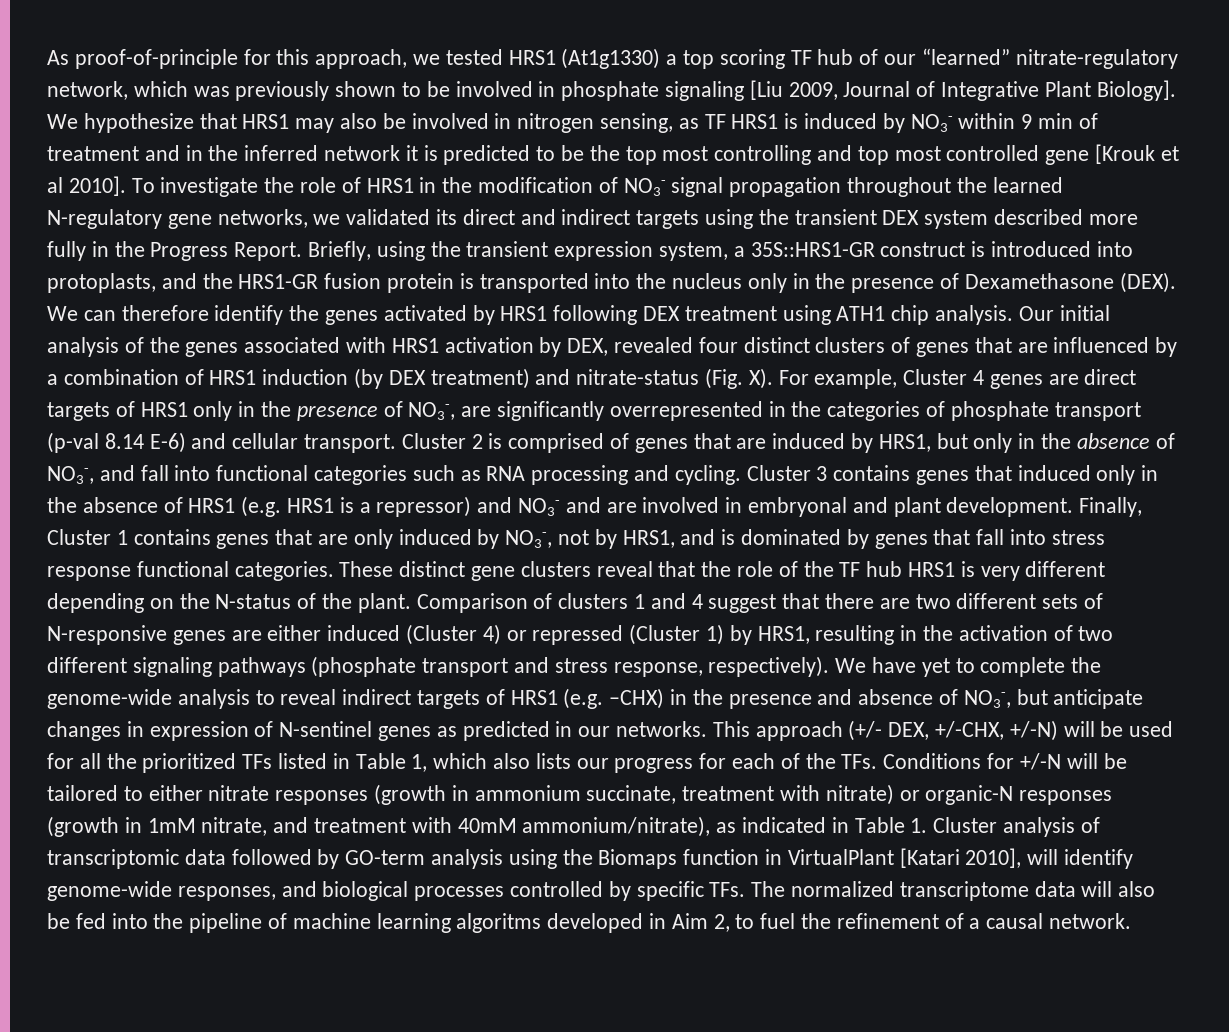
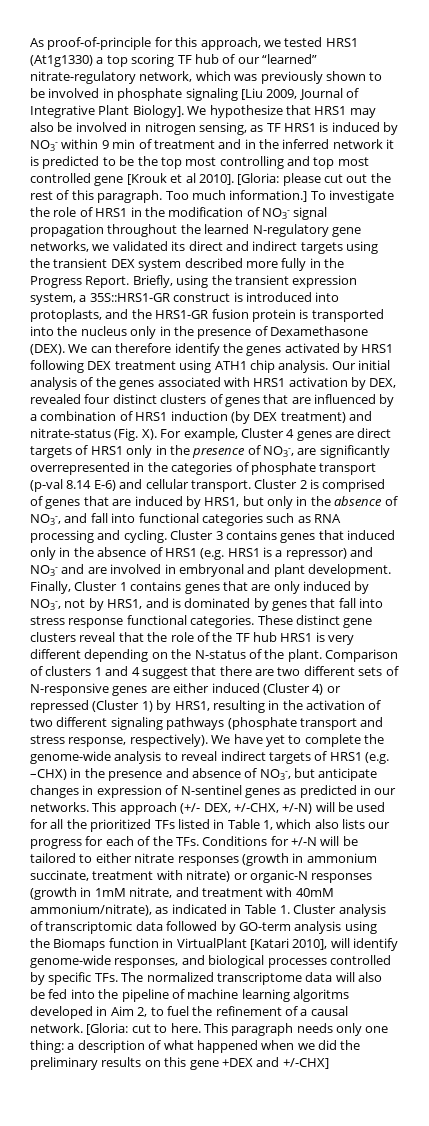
(126, 186) none -> [237,173,391,186] [30,190,308,203] [Gloria: please cut out the rest of this paragraph. Too much information.]
(1132, 921) none -> [86,1023,389,1036] [30,1040,361,1053] [30,1057,329,1070] [Gloria: cut to here. This paragraph needs only one thing: a description of what happened when we did the preliminary results on this gene +DEX and +/-CHX]

